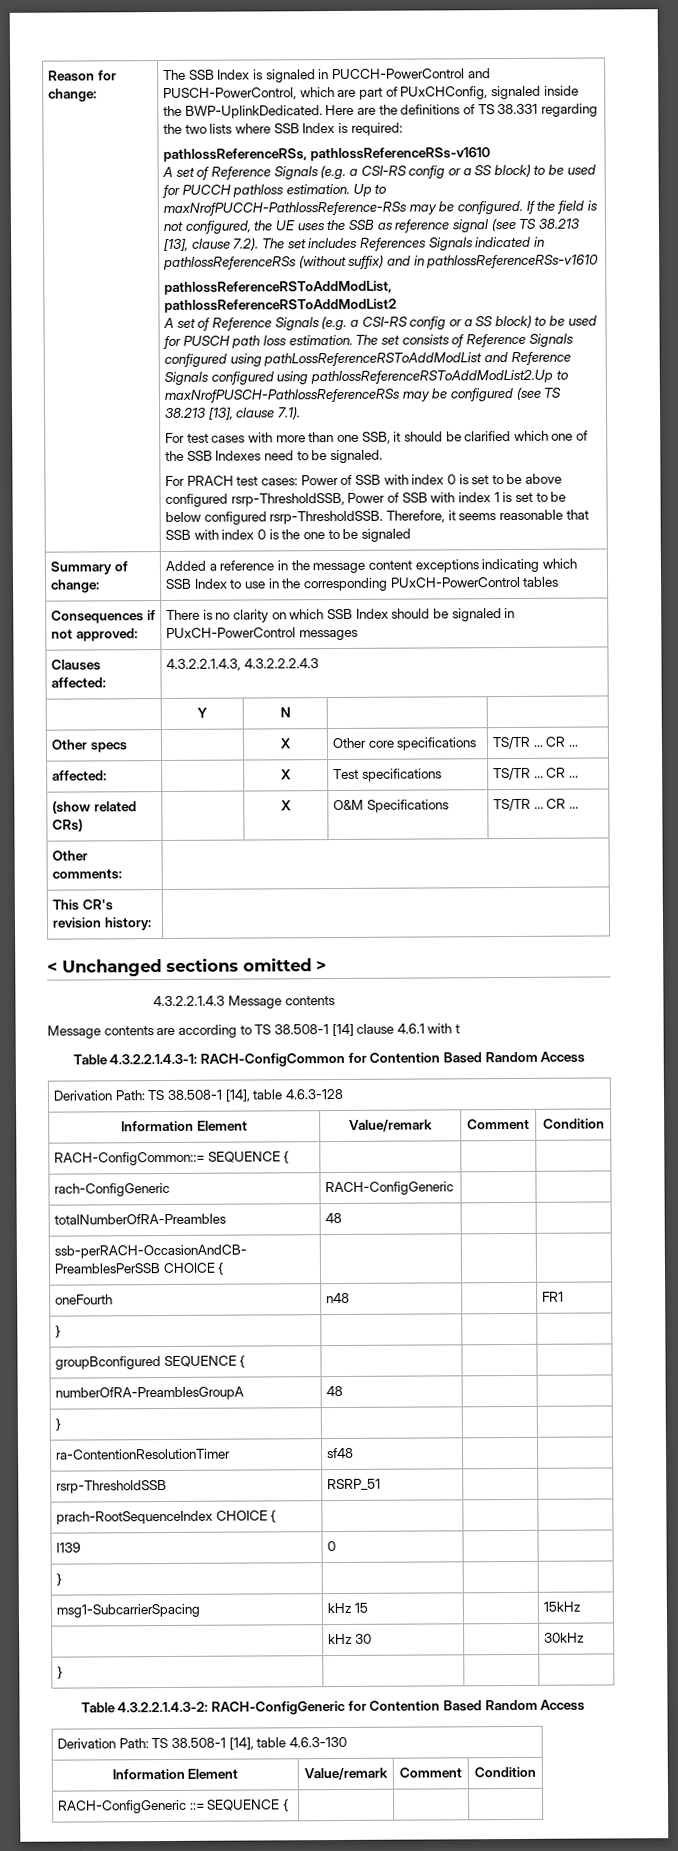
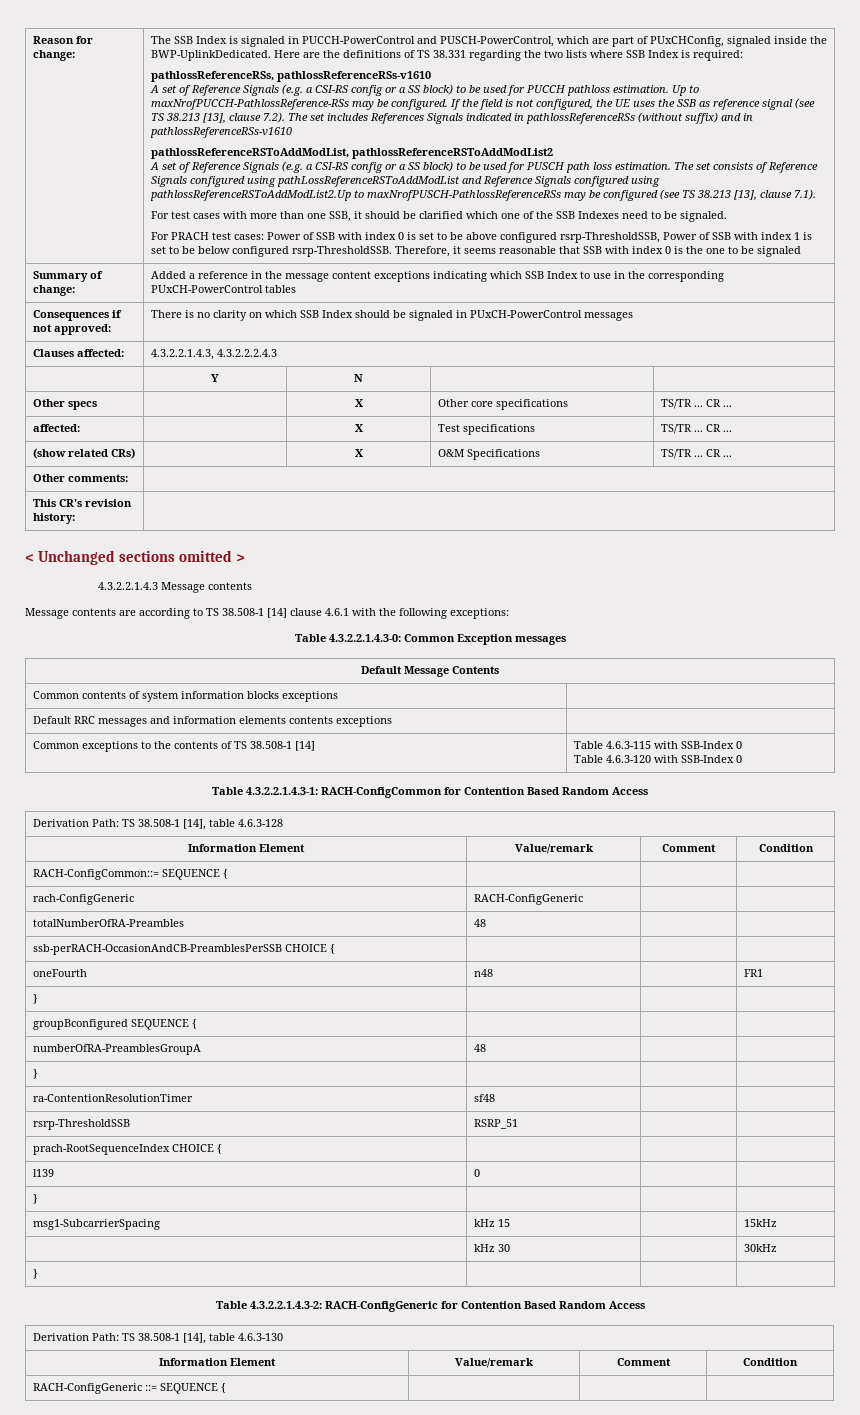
[455,1024,461,1034] t -> [379,608,509,619] [294,634,566,645] [361,666,499,677] [32,691,338,702] [32,716,392,727] [32,741,315,752] [573,741,742,749] [573,755,742,763] the following exceptions: // Table 4.3.2.2.1.4.3-0: Common Exception messages // Default Message Contents // Common contents of system information blocks exceptions | // Default RRC messages and information elements contents exceptions | // Common exceptions to the contents of TS 38.508-1 [14] | Table 4.6.3-115 with SSB-Index 0 // Table 4.6.3-120 with SSB-Index 0

